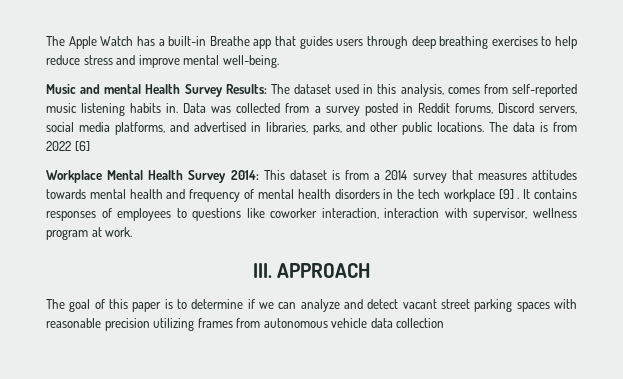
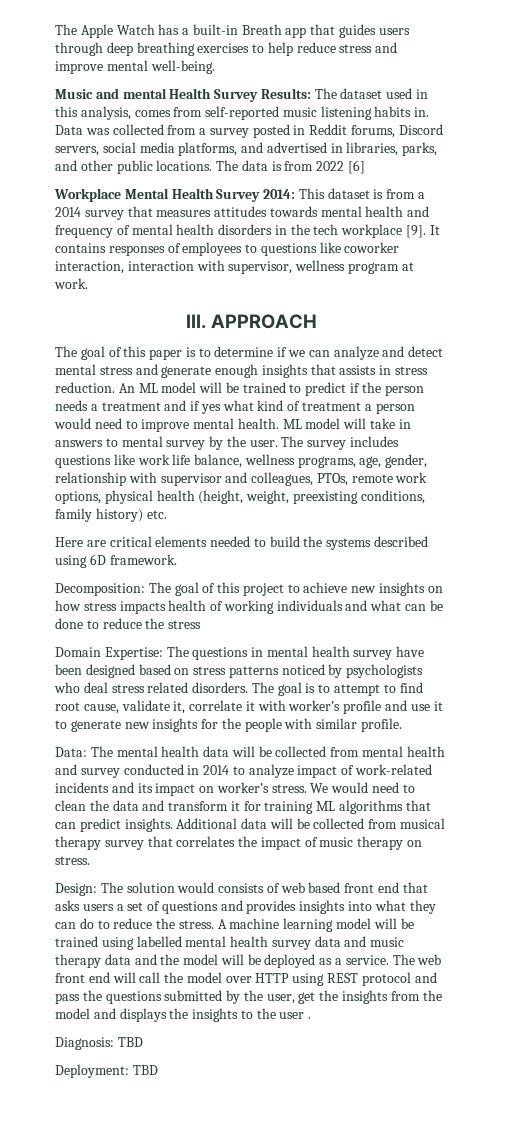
[209,36,250,46] Breathe -> [241,24,282,35] Breath
[498,189,520,199] [9] . -> [406,225,427,238] [9].
[402,299,577,312] [46,318,445,331] vacant street parking spaces with reasonable precision utilizing frames from autonomous vehicle data collection -> [55,364,429,378] [55,382,424,396] [55,400,415,414] [54,418,411,432] [55,436,400,450] [55,454,428,468] [55,472,428,486] [55,490,425,504] [55,508,167,522] [55,536,429,550] [55,554,177,568] [55,582,443,596] [55,600,443,614] [55,618,202,629] [55,646,425,660] [55,664,424,678] [54,682,423,696] [55,700,443,714] [55,718,403,732] [55,746,445,757] [55,764,433,778] [55,782,415,796] [55,800,431,814] [55,818,446,832] [55,836,423,850] [55,856,90,865] [55,882,428,896] [55,900,436,914] [55,918,414,932] [55,936,405,950] [55,954,442,968] [55,972,437,986] [55,990,442,1004] [55,1008,312,1022] [55,1037,143,1050] [55,1064,158,1078] mental stress and generate enough insights that assists in stress reduction. An ML model will be trained to predict if the person needs a treatment and if yes what kind of treatment a person would need to improve mental health. ML model will take in answers to mental survey by the user. The survey includes questions like work life balance, wellness programs, age, gender, relationship with supervisor and colleagues, PTOs, remote work options, physical health (height, weight, preexisting conditions, family history) etc. // Here are critical elements needed to build the systems described using 6D framework. // Decomposition: The goal of this project to achieve new insights on how stress impacts health of working individuals and what can be done to reduce the stress // Domain Expertise: The questions in mental health survey have been designed based on stress patterns noticed by psychologists who deal stress related disorders. The goal is to attempt to find root cause, validate it, correlate it with worker’s profile and use it to generate new insights for the people with similar profile. // Data: The mental health data will be collected from mental health and survey conducted in 2014 to analyze impact of work-related incidents and its impact on worker’s stress. We would need to clean the data and transform it for training ML algorithms that can predict insights. Additional data will be collected from musical therapy survey that correlates the impact of music therapy on stress. // Design: The solution would consists of web based front end that asks users a set of questions and provides insights into what they can do to reduce the stress. A machine learning model will be trained using labelled mental health survey data and music therapy data and the model will be deployed as a service. The web front end will call the model over HTTP using REST protocol and pass the questions submitted by the user, get the insights from the model and displays the insights to the user . // Diagnosis: TBD // Deployment: TBD

